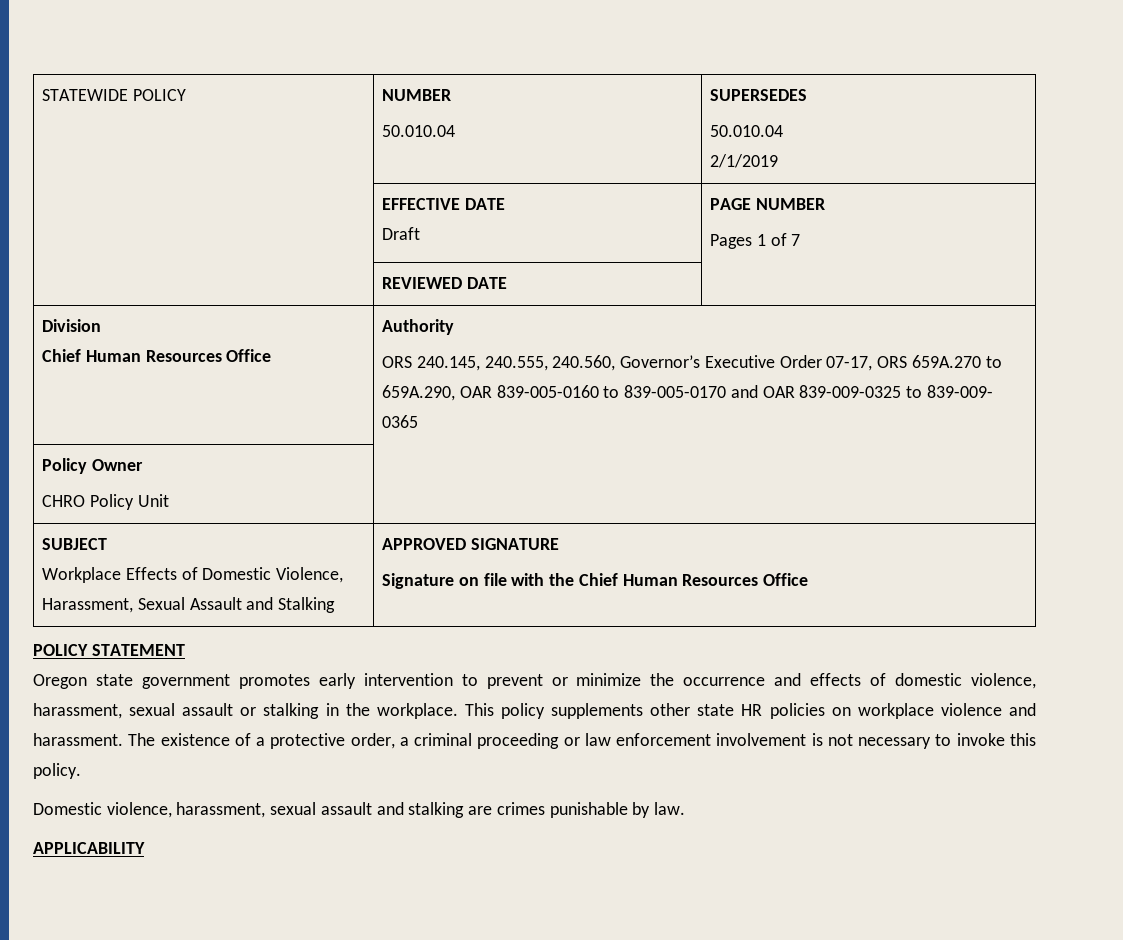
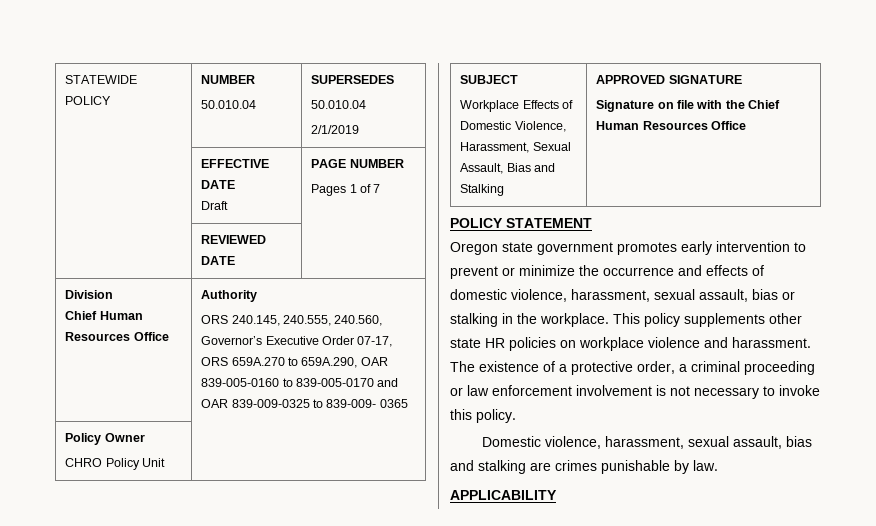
[189,597,242,610] Assault -> [460,163,531,174] Assault, Bias
[182,703,234,716] assault -> [699,289,778,302] assault, bias
[320,802,372,815] assault -> [732,436,812,449] assault, bias

